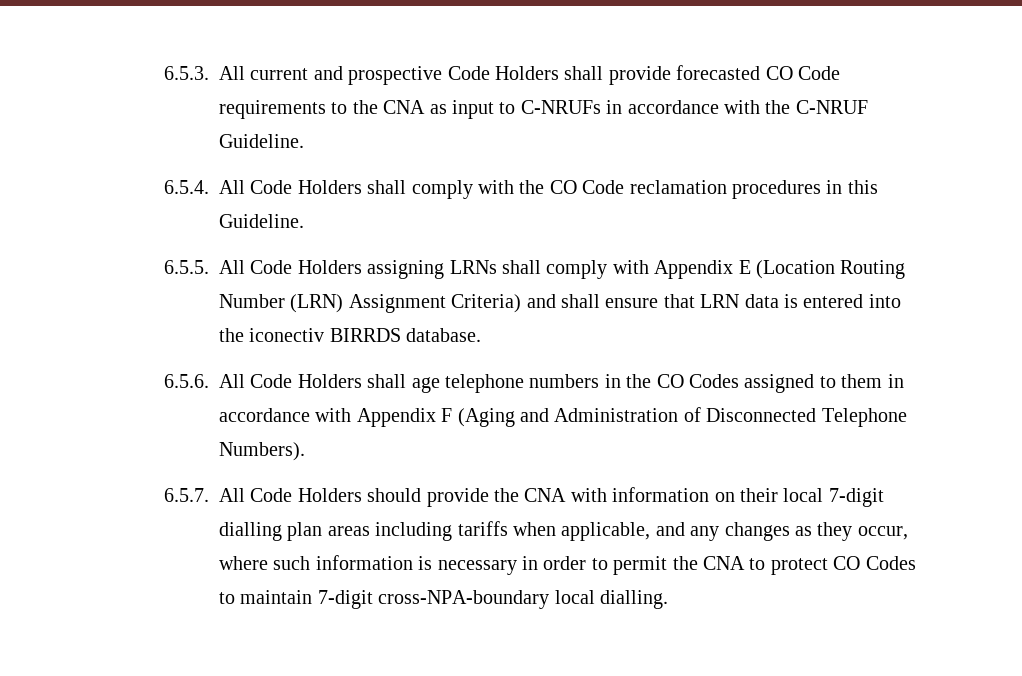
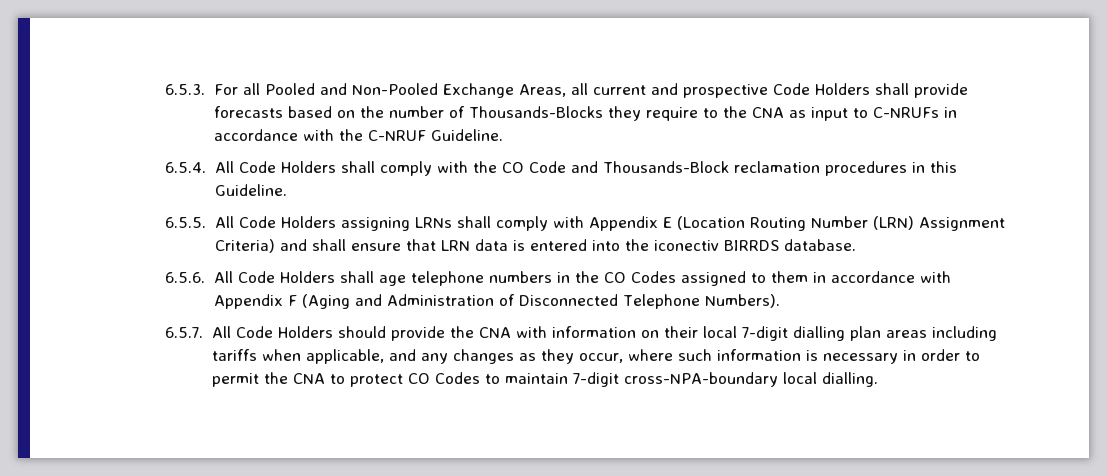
[219,66,246,80] All -> [213,83,588,98] For all Pooled and Non-Pooled Exchange Areas, all
[676,65,841,80] [219,100,327,119] forecasted CO Code requirements -> [213,106,698,121] forecasts based on the number of Thousands-Blocks they require
(625, 187) none -> [570,161,729,173] and Thousands-Block

